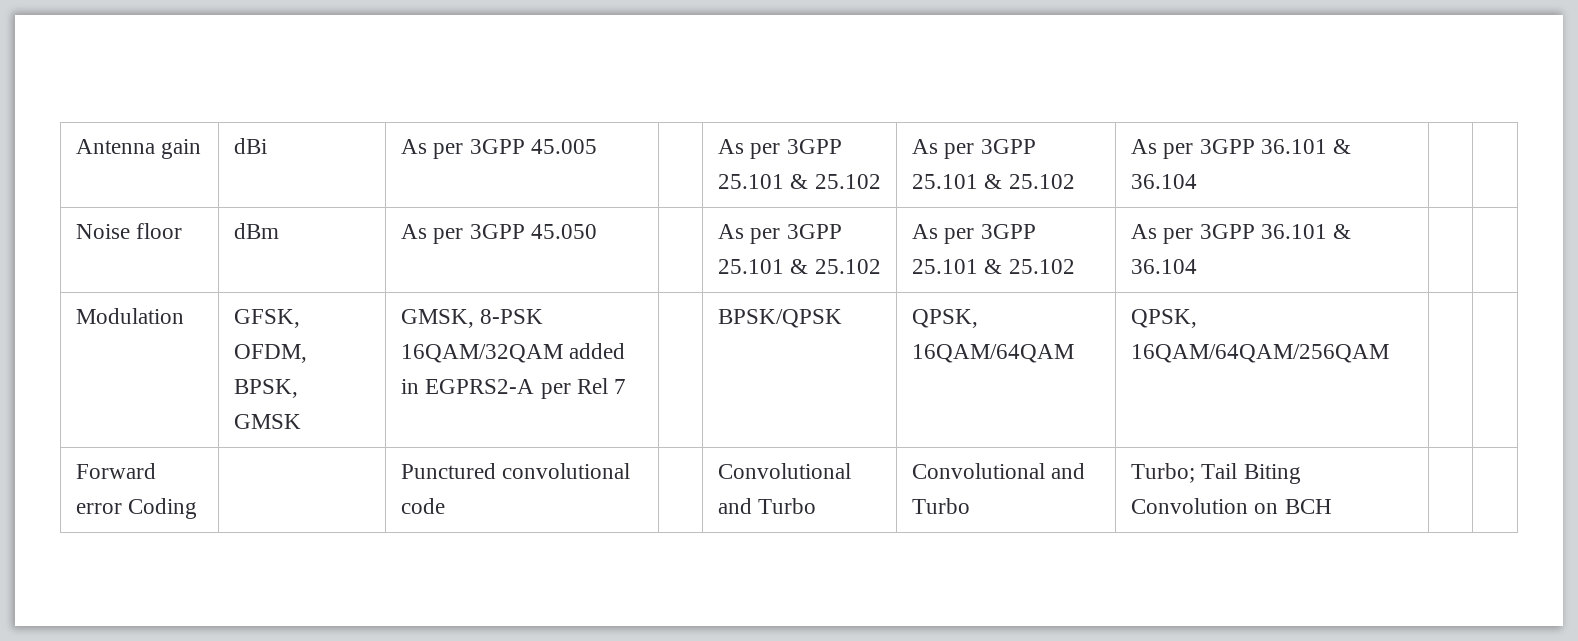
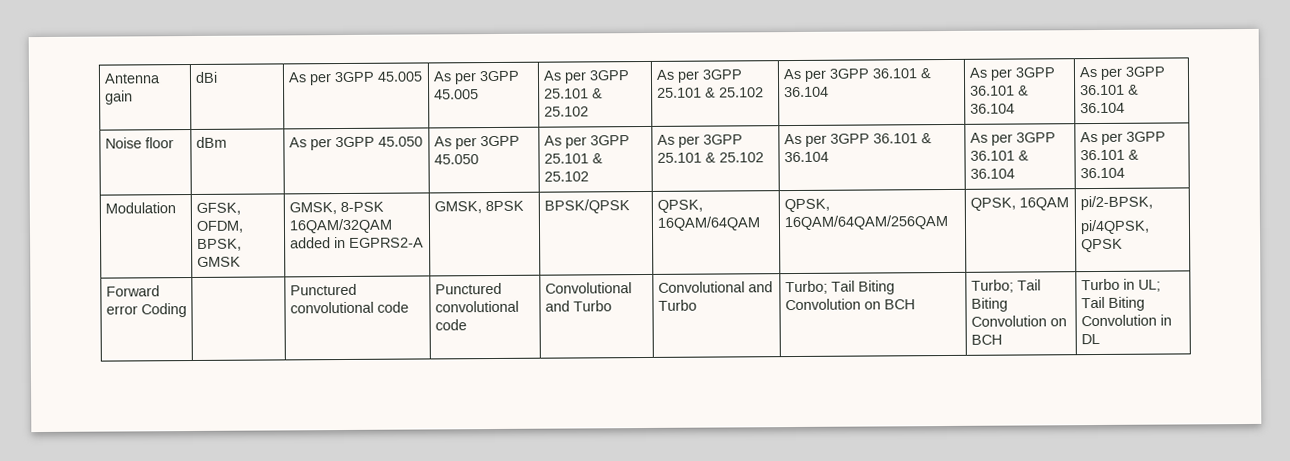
(597, 146) none -> [432,70,520,85] [433,89,479,100] As per 3GPP 45.005
(1198, 181) | -> [968,67,1055,81] [969,85,1029,96] [969,103,1015,114] [1078,66,1165,80] [1079,84,1139,96] [1079,102,1125,114] As per 3GPP 36.101 & 36.104 | As per 3GPP 36.101 & 36.104
(597, 231) none -> [433,135,520,150] [433,154,479,165] As per 3GPP 45.050
(1198, 266) | -> [969,132,1056,146] [969,150,1029,161] [969,168,1015,179] [1079,131,1166,145] [1079,149,1139,161] [1079,167,1125,179] As per 3GPP 36.101 & 36.104 | As per 3GPP 36.101 & 36.104
[540,378,627,399] per Rel 7 | -> [433,200,524,214] | GMSK, 8PSK
(1390, 353) | -> [969,197,1069,211] [1079,195,1153,211] [1079,219,1150,235] [1080,238,1123,253] QPSK, 16QAM | pi/2-BPSK, // pi/4QPSK, QPSK
(446, 506) none -> [434,282,502,295] [434,300,519,313] [434,319,467,331] Punctured convolutional code
(1332, 506) | -> [970,279,1041,293] [970,297,1008,312] [970,315,1067,327] [970,334,1002,345] [1080,278,1161,292] [1080,296,1145,311] [1080,314,1172,327] [1080,333,1100,345] Turbo; Tail Biting Convolution on BCH | Turbo in UL; Tail Biting Convolution in DL

